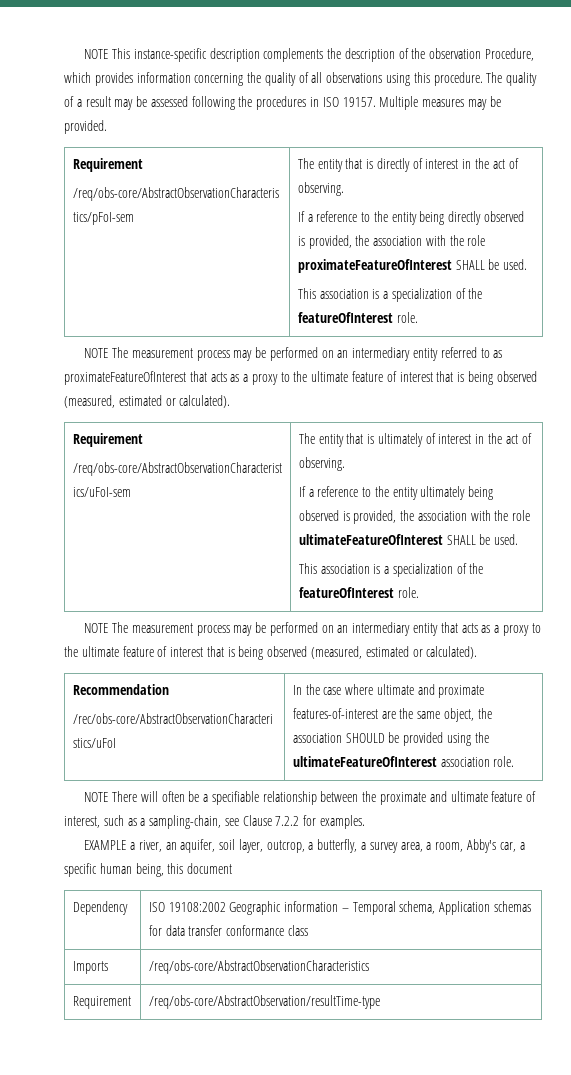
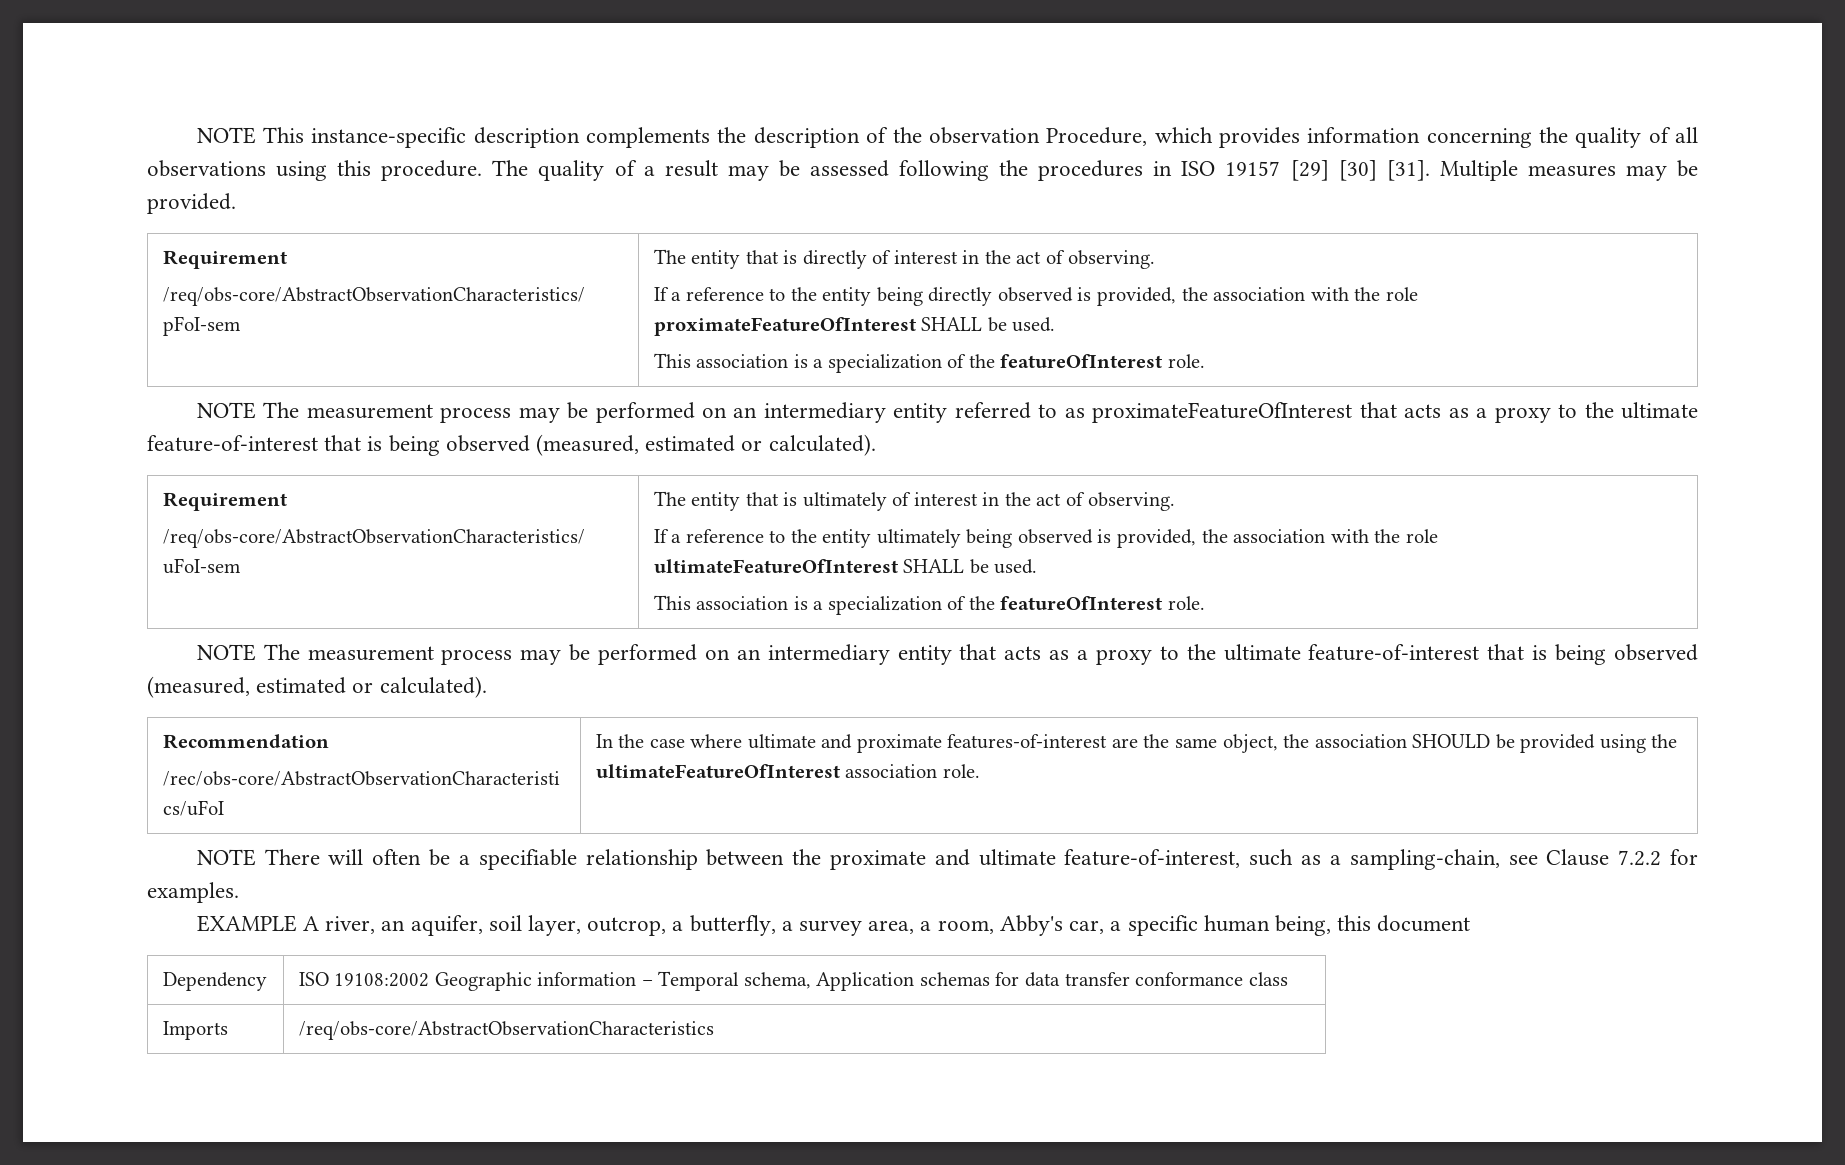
[342,97,376,107] 19157. -> [1225,160,1430,181] 19157 [29] [30] [31].
[352,371,433,382] feature of interest -> [147,435,318,452] feature-of-interest
[122,646,204,657] feature of interest -> [1308,644,1480,661] feature-of-interest
[491,791,537,802] [64,816,100,828] feature of interest, -> [1064,849,1241,868] feature-of-interest,
[130,842,136,850] a -> [302,916,319,931] A
[72,996,131,1009] [148,995,380,1009] // Requirement | /req/obs-core/AbstractObservation/resultTime-type -> (714, 1030) none

